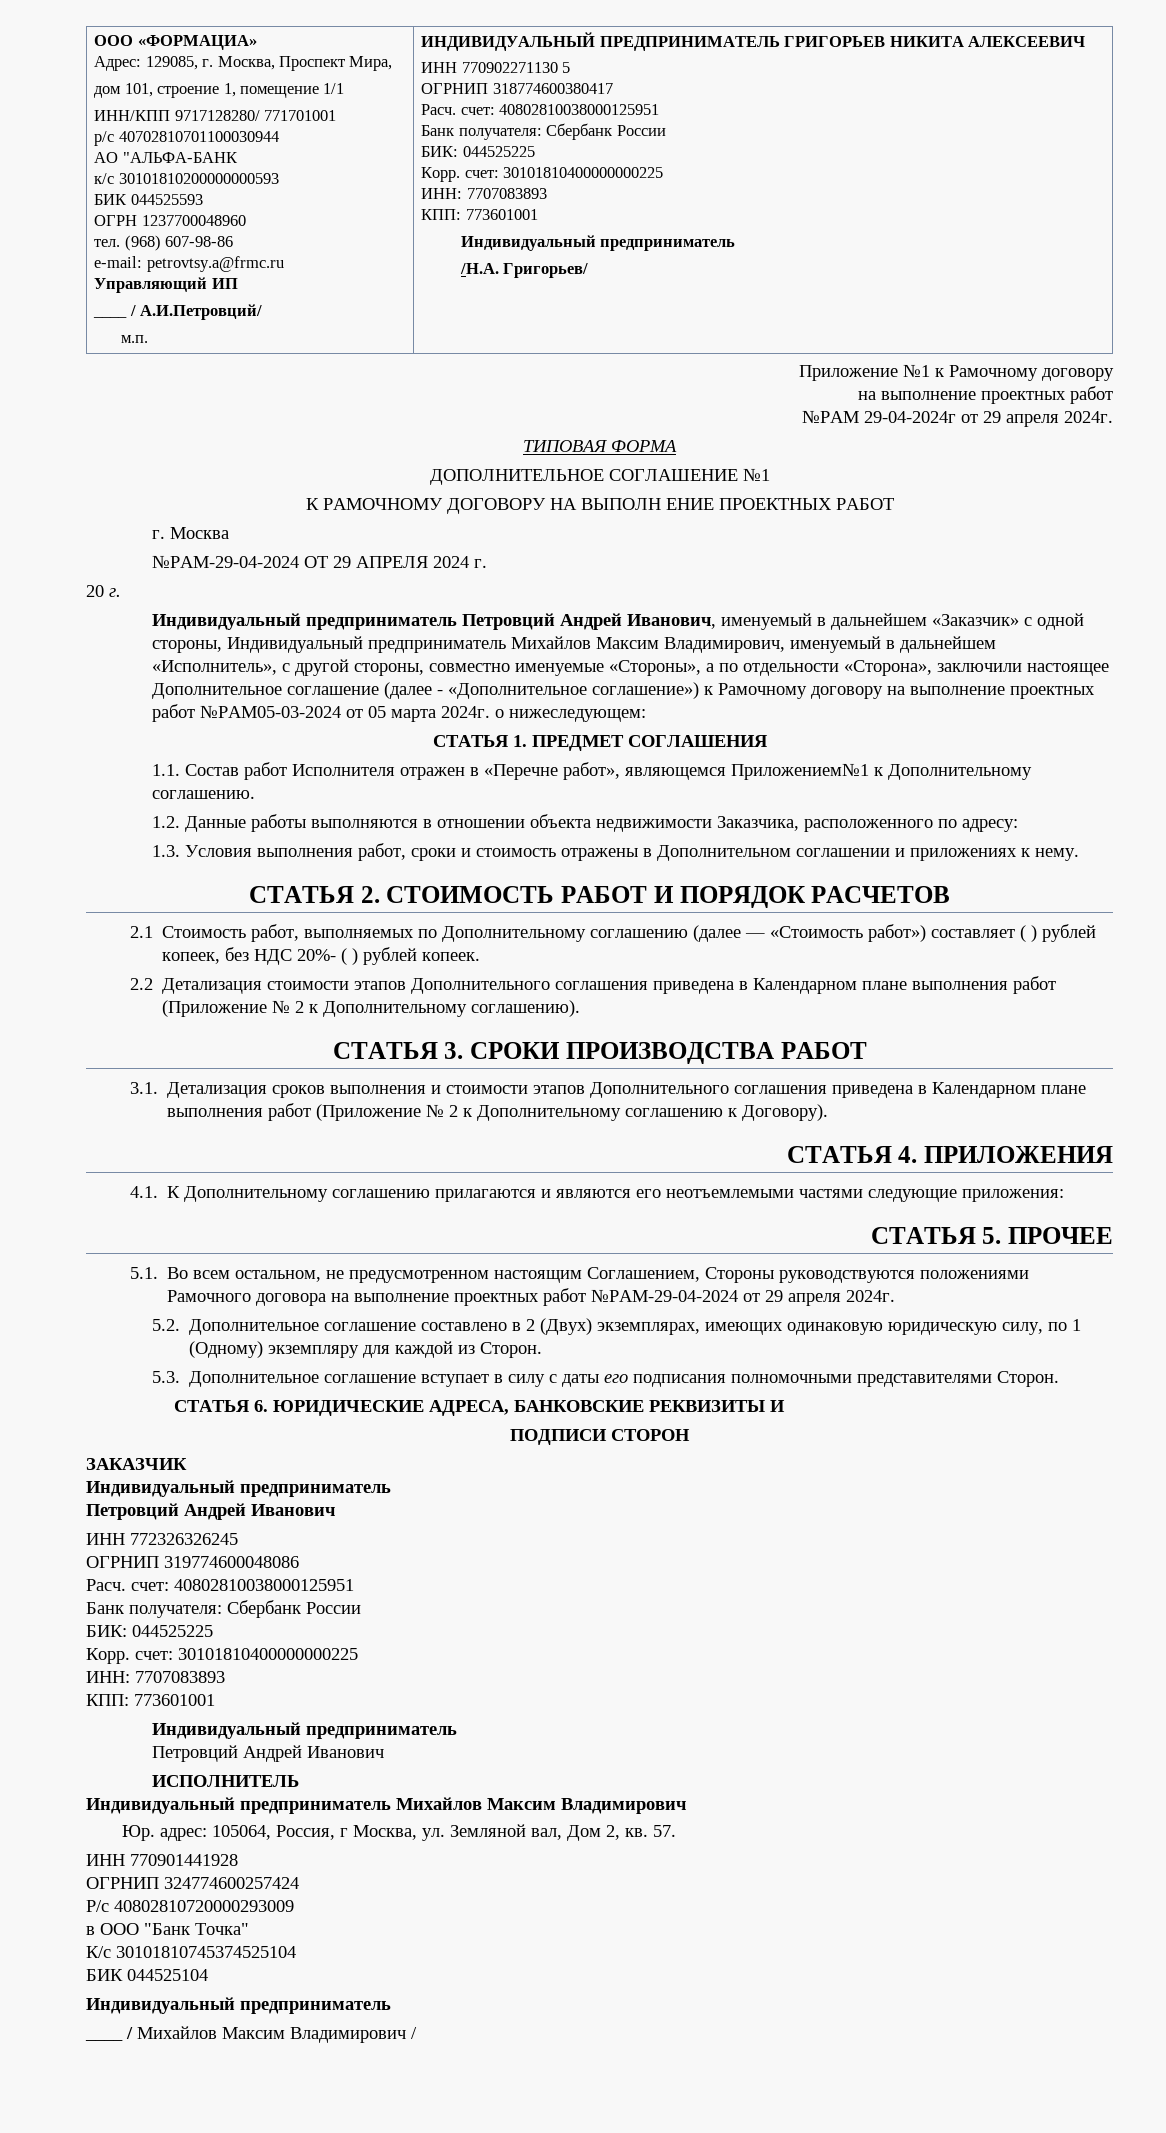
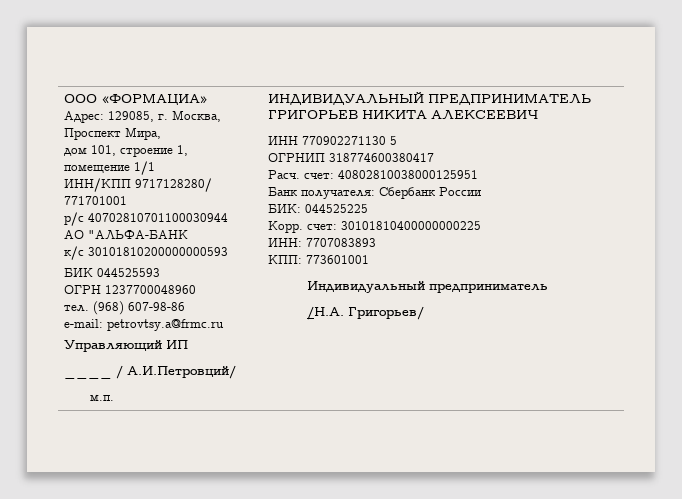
[799,364,1114,381] [858,386,1113,404] [802,410,1113,427] [523,440,677,452] [429,468,770,485] [305,498,894,514] [151,527,229,539] [151,555,487,568] [86,585,121,597] [151,613,1084,630] [151,636,996,653] [151,659,1109,676] [151,682,1095,699] [151,704,646,722] [432,735,768,751] [151,762,1032,780] [151,790,255,799] [151,814,1018,832] [151,843,1079,861] [248,886,951,908] [129,924,1097,942] [162,947,481,965] [129,976,1057,994] [162,1000,581,1017] [332,1042,867,1064] [129,1082,1087,1098] [167,1103,829,1121] [786,1146,1113,1163] [129,1186,1065,1202] [870,1227,1113,1244] [129,1267,1030,1283] [167,1288,896,1306] [151,1318,1082,1335] [189,1341,543,1358] [151,1371,1060,1387] [173,1400,785,1416] [510,1429,690,1445] [86,1458,187,1470] [86,1480,391,1497] [86,1503,335,1520] [86,1533,238,1545] [86,1556,299,1568] [86,1579,354,1591] [86,1600,361,1618] [86,1625,213,1637] [86,1648,358,1664] [86,1671,225,1683] [86,1694,215,1706] [151,1722,457,1739] [151,1745,384,1762] [151,1775,299,1787] [86,1797,686,1814] [122,1824,677,1841] [86,1854,238,1866] [86,1877,299,1889] [86,1900,294,1912] [86,1923,249,1935] [86,1946,296,1958] [86,1969,208,1981] [86,1997,391,2014] [85,2039,123,2041] [126,2026,417,2043] // Приложение №1 к Рамочному договору // на выполнение проектных работ // №РАМ 29-04-2024г от 29 апреля 2024г. // ТИПОВАЯ ФОРМА // ДОПОЛНИТЕЛЬНОЕ СОГЛАШЕНИЕ №1 // К РАМОЧНОМУ ДОГОВОРУ НА ВЫПОЛН ЕНИЕ ПРОЕКТНЫХ РАБОТ // г. Москва // №РАМ-29-04-2024 ОТ 29 АПРЕЛЯ 2024 г. // 20 г. // Индивидуальный предприниматель Петровций Андрей Иванович, именуемый в дальнейшем «Заказчик» с одной стороны, Индивидуальный предприниматель Михайлов Максим Владимирович, именуемый в дальнейшем «Исполнитель», с другой стороны, совместно именуемые «Стороны», а по отдельности «Сторона», заключили настоящее Дополнительное соглашение (далее - «Дополнительное соглашение») к Рамочному договору на выполнение проектных работ №РАМ05-03-2024 от 05 марта 2024г. о нижеследующем: // СТАТЬЯ 1. ПРЕДМЕТ СОГЛАШЕНИЯ // 1.1. Состав работ Исполнителя отражен в «Перечне работ», являющемся Приложением№1 к Дополнительному соглашению. // 1.2. Данные работы выполняются в отношении объекта недвижимости Заказчика, расположенного по адресу: // 1.3. Условия выполнения работ, сроки и стоимость отражены в Дополнительном соглашении и приложениях к нему. // СТАТЬЯ 2. СТОИМОСТЬ РАБОТ И ПОРЯДОК РАСЧЕТОВ // 2.1 Стоимость работ, выполняемых по Дополнительному соглашению (далее — «Стоимость работ») составляет ( ) рублей копеек, без НДС 20%- ( ) рублей копеек. // 2.2 Детализация стоимости этапов Дополнительного соглашения приведена в Календарном плане выполнения работ (Приложение № 2 к Дополнительному соглашению). // СТАТЬЯ 3. СРОКИ ПРОИЗВОДСТВА РАБОТ // 3.1. Детализация сроков выполнения и стоимости этапов Дополнительного соглашения приведена в Календарном плане выполнения работ (Приложение № 2 к Дополнительному соглашению к Договору). // СТАТЬЯ 4. ПРИЛОЖЕНИЯ // 4.1. К Дополнительному соглашению прилагаются и являются его неотъемлемыми частями следующие приложения: // СТАТЬЯ 5. ПРОЧЕЕ // 5.1. Во всем остальном, не предусмотренном настоящим Соглашением, Стороны руководствуются положениями Рамочного договора на выполнение проектных работ №РАМ-29-04-2024 от 29 апреля 2024г. // 5.2. Дополнительное соглашение составлено в 2 (Двух) экземплярах, имеющих одинаковую юридическую силу, по 1 (Одному) экземпляру для каждой из Сторон. // 5.3. Дополнительное соглашение вступает в силу с даты его подписания полномочными представителями Сторон. // СТАТЬЯ 6. ЮРИДИЧЕСКИЕ АДРЕСА, БАНКОВСКИЕ РЕКВИЗИТЫ И // ПОДПИСИ CTOPOH // ЗАКАЗЧИК // Индивидуальный предприниматель // Петровций Андрей Иванович // ИНН 772326326245 // ОГРНИП 319774600048086 // Расч. счет: 40802810038000125951 // Банк получателя: Сбербанк России // БИК: 044525225 // Корр. счет: 30101810400000000225 // ИНН: 7707083893 // КПП: 773601001 // Индивидуальный предприниматель // Петровций Андрей Иванович // ИСПОЛНИТЕЛЬ // Индивидуальный предприниматель Михайлов Максим Владимирович // Юр. адрес: 105064, Россия, г Москва, ул. Земляной вал, Дом 2, кв. 57. // ИНН 770901441928 // ОГРНИП 324774600257424 // Р/с 40802810720000293009 // в ООО "Банк Точка" // К/с 30101810745374525104 // БИК 044525104 // Индивидуальный предприниматель // ____ / Михайлов Максим Владимирович / -> (424, 313) none

